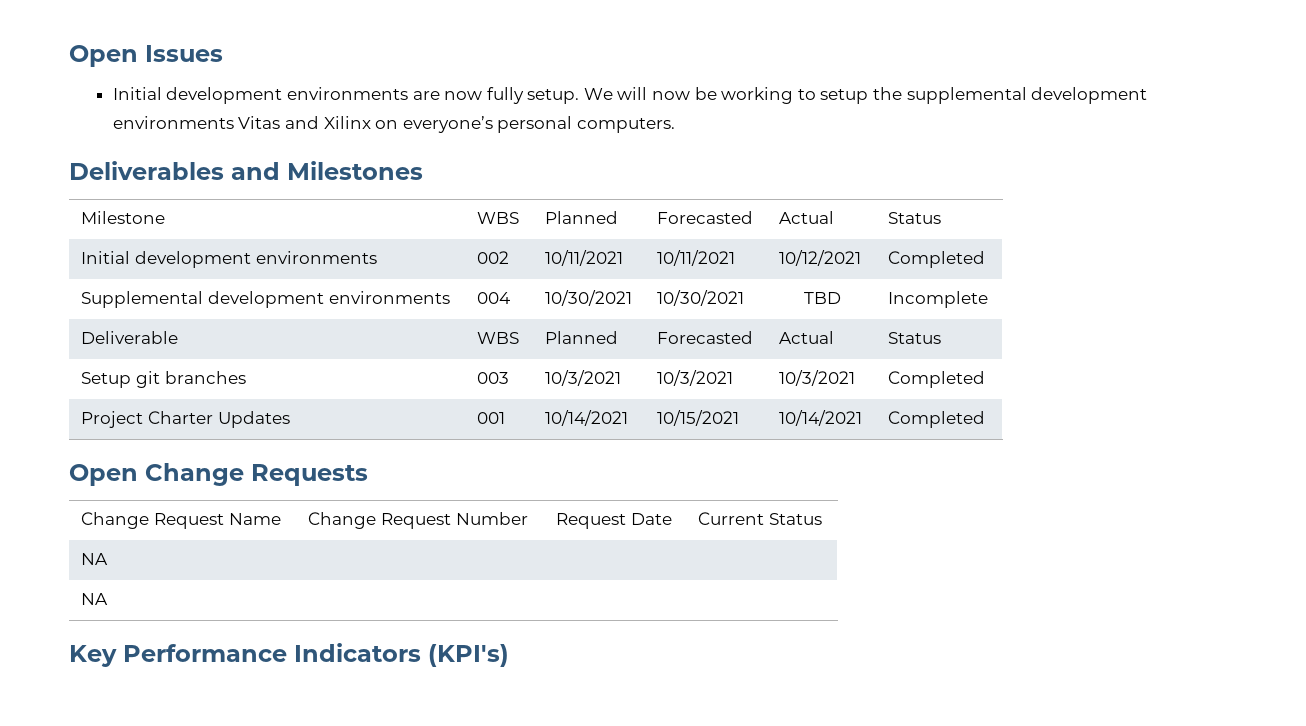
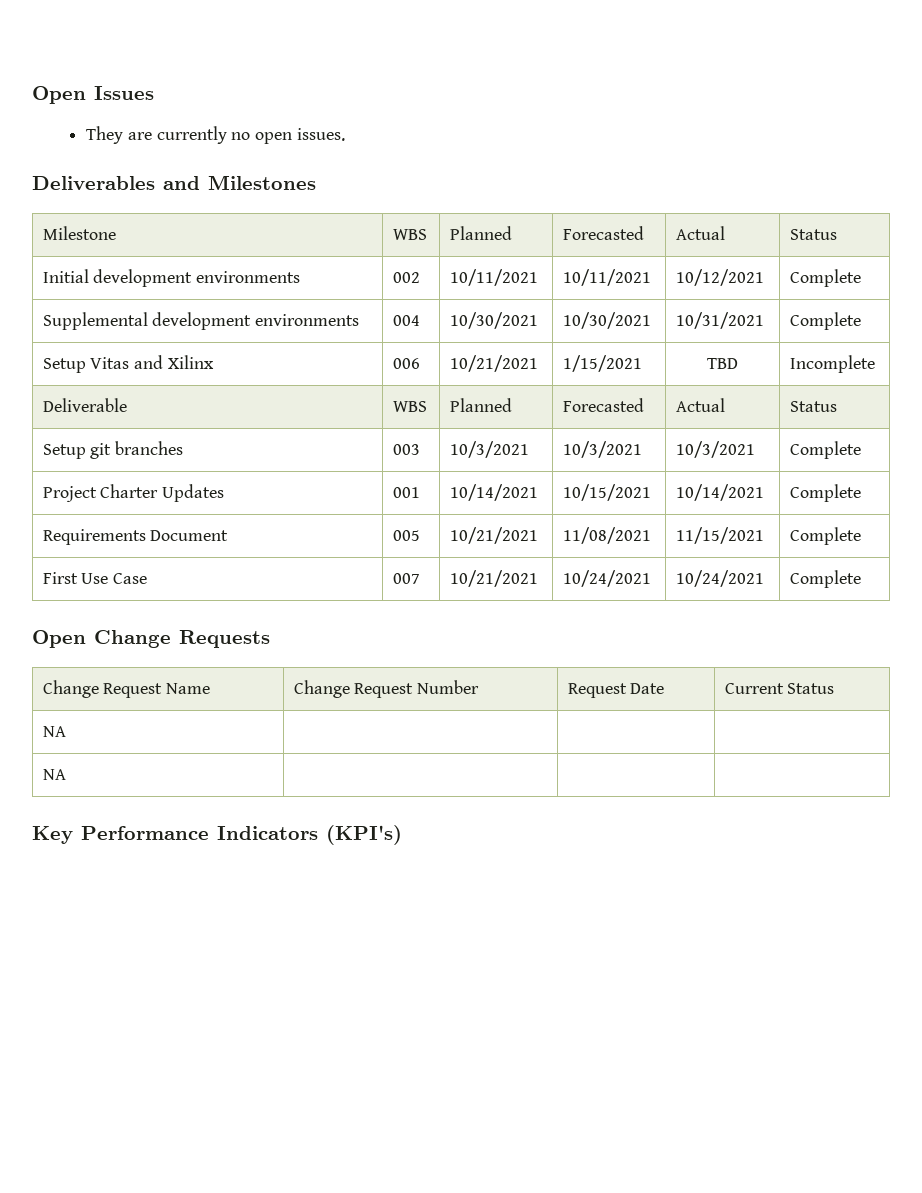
[112,87,1148,104] [112,116,675,133] Initial development environments are now fully setup. We will now be working to setup the supplemental development environments Vitas and Xilinx on everyone’s personal computers. -> [86,126,345,144] They are currently no open issues.
[888,251,986,268] Completed -> [789,269,861,287] Complete
(745, 298) none -> [675,312,764,329] [789,312,861,330] [42,355,214,373] [392,358,420,369] [449,355,538,372] [562,355,642,372] | 10/31/2021 | Complete // Setup Vitas and Xilinx | 006 | 10/21/2021 | 1/15/2021
[888,371,986,388] Completed -> [789,441,861,459] Complete
[888,411,986,428] Completed -> [789,484,861,502] [42,529,229,545] [392,530,420,541] [449,527,538,544] [562,527,651,544] [675,527,764,544] [789,527,861,545] [42,572,148,584] [392,573,420,584] [449,570,538,587] [562,570,651,587] [675,570,764,587] [789,570,861,588] Complete // Requirements Document | 005 | 10/21/2021 | 11/08/2021 | 11/15/2021 | Complete // First Use Case | 007 | 10/21/2021 | 10/24/2021 | 10/24/2021 | Complete

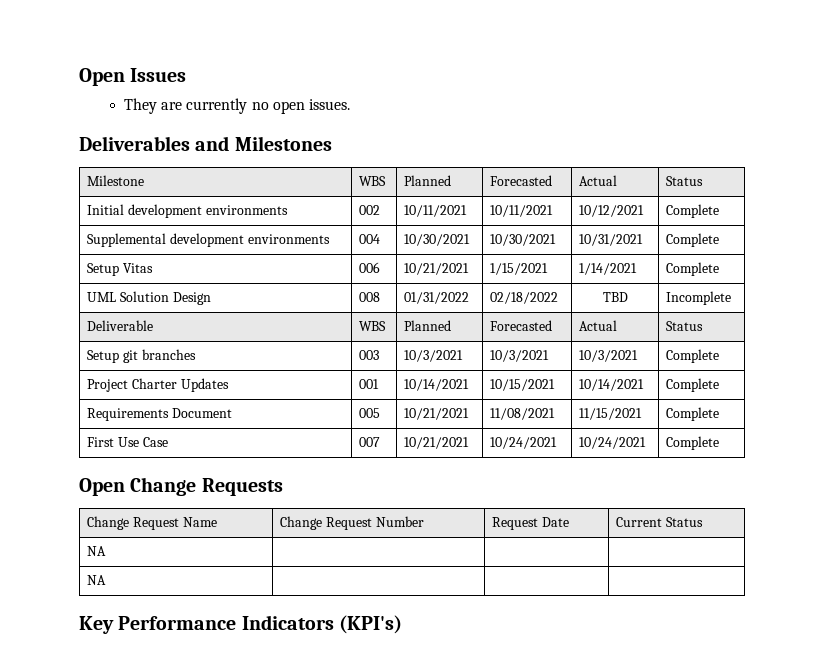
[134,355,214,369] and Xilinx -> (153, 268) none
(642, 363) none -> [579,263,638,275] [666,262,720,276] [87,291,211,305] [359,292,381,302] [404,292,470,304] [490,292,559,304] | 1/14/2021 | Complete // UML Solution Design | 008 | 01/31/2022 | 02/18/2022

